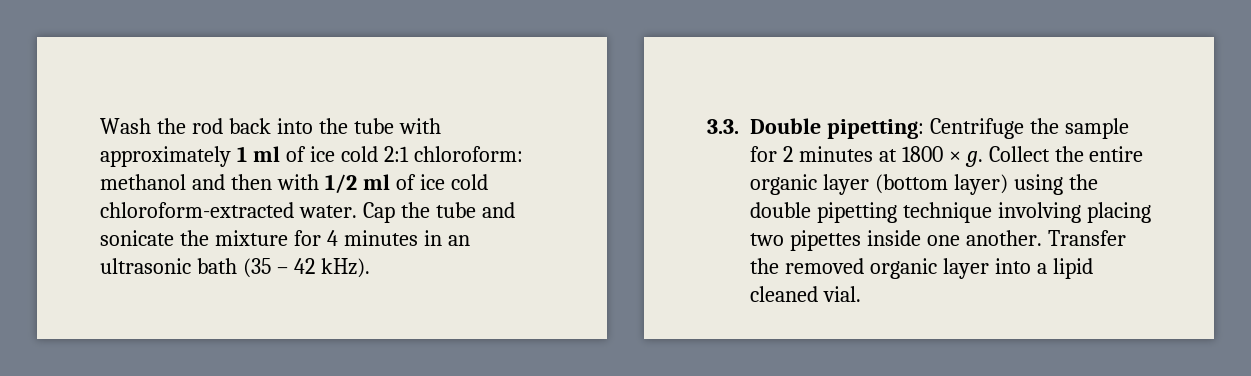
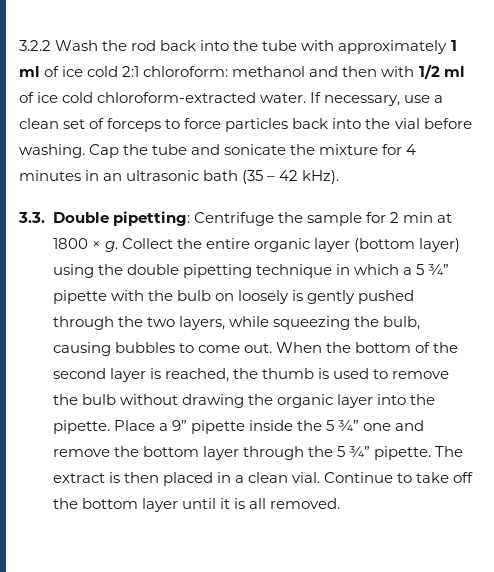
(100, 126) none -> [19,40,51,51] 3.2.2
(357, 211) none -> [310,92,444,106] [19,118,472,132] [19,144,85,158] If necessary, use a clean set of forceps to force particles back into the vial before washing.
[798,146,873,162] minutes -> [402,212,433,223] min
[997,202,1151,223] [750,230,1126,251] [750,258,1093,279] [750,286,861,302] involving placing two pipettes inside one another. Transfer the removed organic layer into a lipid cleaned vial. -> [335,264,449,275] [52,290,414,304] [52,316,420,330] [52,342,458,356] [52,368,449,382] [52,394,435,408] [52,420,425,434] [52,446,463,460] [52,472,474,486] [52,498,340,512] in which a 5 ¾” pipette with the bulb on loosely is gently pushed through the two layers, while squeezing the bulb, causing bubbles to come out. When the bottom of the second layer is reached, the thumb is used to remove the bulb without drawing the organic layer into the pipette. Place a 9” pipette inside the 5 ¾” one and remove the bottom layer through the 5 ¾” pipette. The extract is then placed in a clean vial. Continue to take off the bottom layer until it is all removed.

